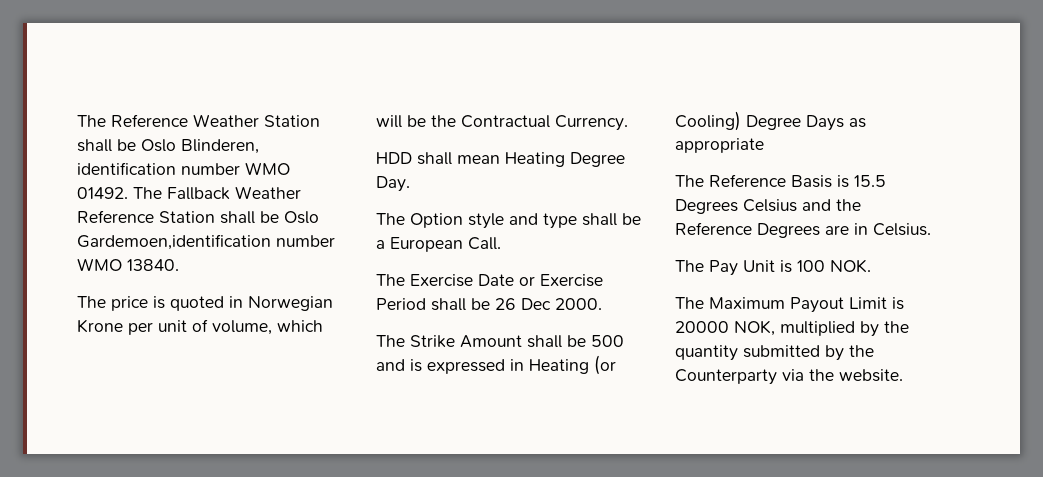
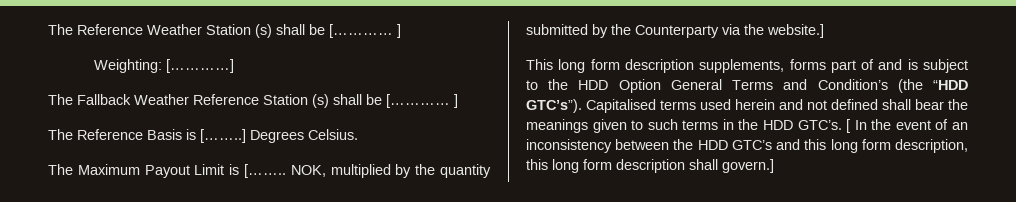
[77,139,259,154] [77,162,290,175] [77,187,128,199] shall be Oslo Blinderen, identification number WMO 01492. -> [255,24,401,38] [93,59,234,73] (s) shall be [………… ] // Weighting: […………] //
[220,211,319,224] [77,234,335,250] [77,258,179,271] [77,296,333,311] [77,319,323,335] [376,115,628,131] [376,152,625,167] [376,176,410,192] [376,213,641,229] [376,237,501,252] [376,274,603,287] [376,298,602,311] [376,335,624,348] [376,355,616,375] [675,111,866,131] [675,138,764,153] [675,174,886,188] [675,199,861,214] [675,222,931,238] [675,259,871,276] shall be Oslo Gardemoen,identification number WMO 13840. // The price is quoted in Norwegian Krone per unit of volume, which will be the Contractual Currency. // HDD shall mean Heating Degree Day. // The Option style and type shall be a European Call. // The Exercise Date or Exercise Period shall be 26 Dec 2000. // The Strike Amount shall be 500 and is expressed in Heating (or Cooling) Degree Days as appropriate // The Reference Basis is 15.5 Degrees Celsius and the Reference Degrees are in Celsius. // The Pay Unit is 100 NOK. -> [312,94,458,108] [48,129,358,143] (s) shall be [………… ] // The Reference Basis is [……..] Degrees Celsius.
[675,321,729,333] 20000 -> [244,164,286,178] [……..
[839,369,903,382] website. -> [767,24,824,38] [526,59,968,73] [526,79,968,93] [526,99,968,113] [526,119,968,133] [526,139,968,153] [526,159,774,173] website.] // This long form description supplements, forms part of and is subject to the HDD Option General Terms and Condition’s (the “HDD GTC’s”). Capitalised terms used herein and not defined shall bear the meanings given to such terms in the HDD GTC’s. [ In the event of an inconsistency between the HDD GTC’s and this long form description, this long form description shall govern.]

